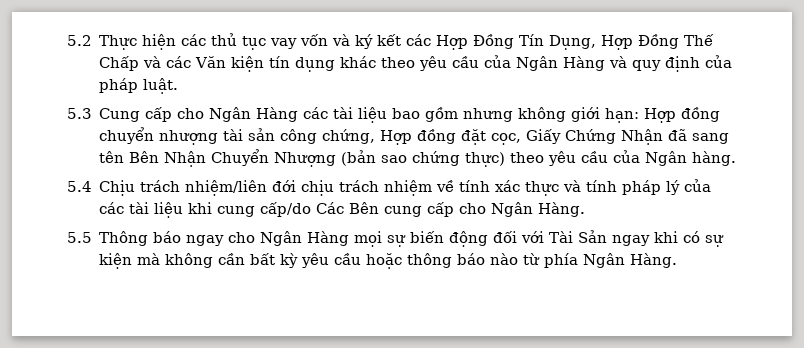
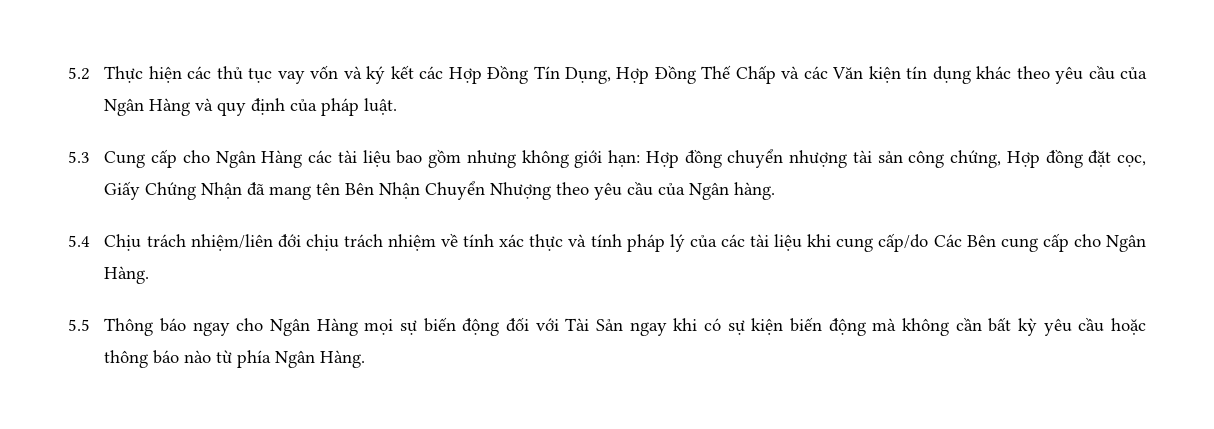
[692,133,730,144] sang -> [269,186,312,200] mang
[341,150,506,167] (bản sao chứng thực) -> (552, 191) none
(133, 261) none -> [790,317,866,336] biến động

